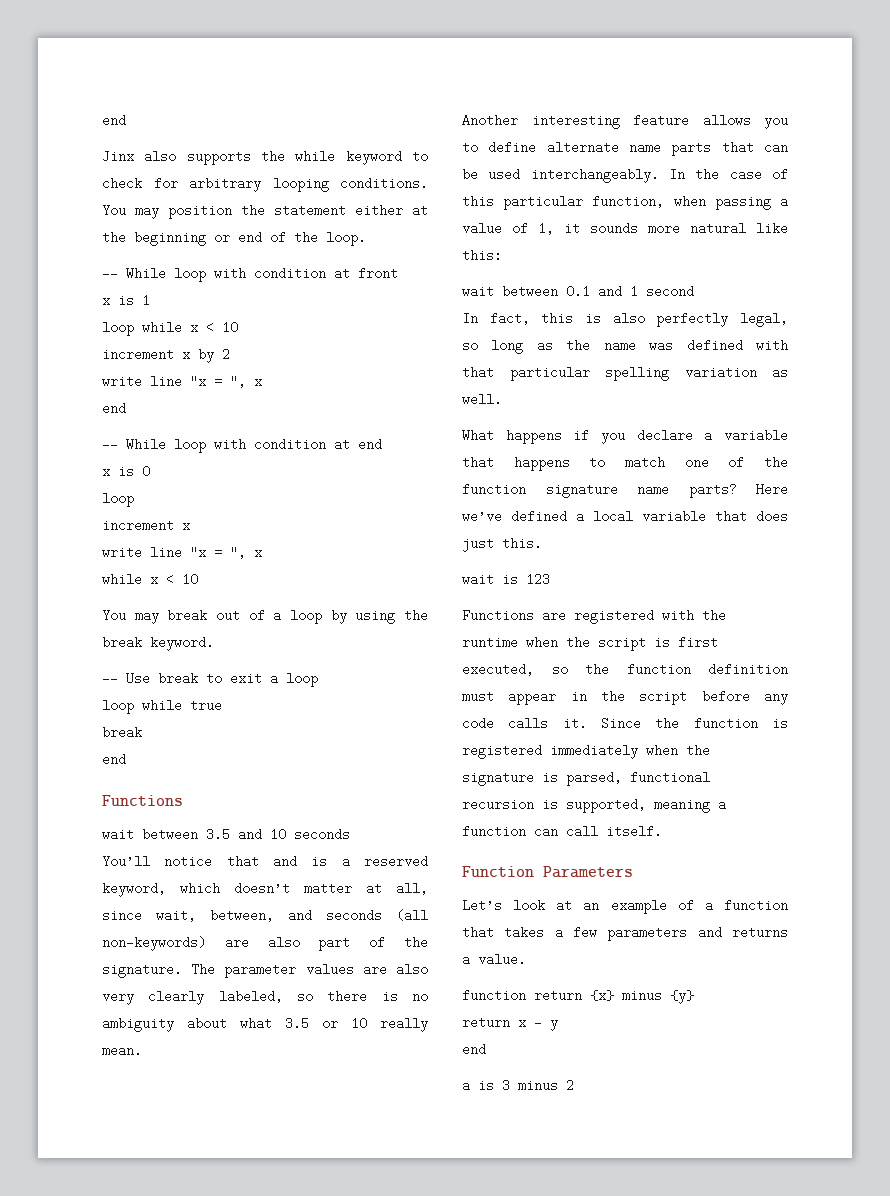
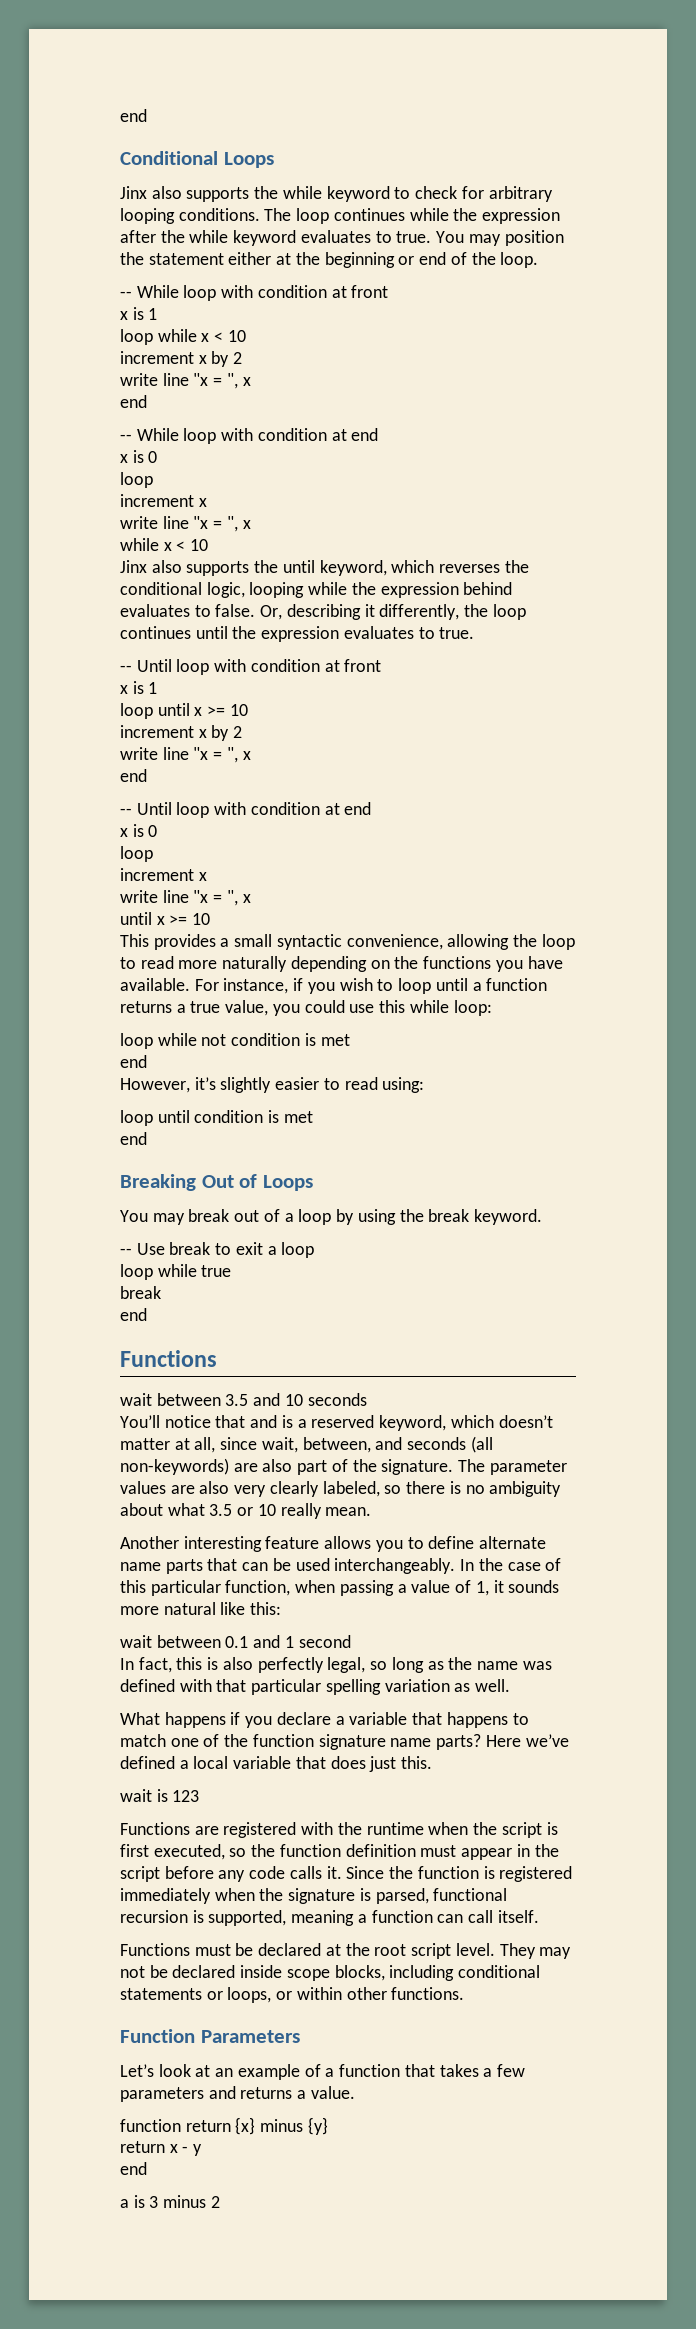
[102,114,126,127] end -> [120,109,147,122] [120,151,274,168] end // Conditional Loops
(428, 183) none -> [264,208,561,224] [120,230,432,246] The loop continues while the expression after the while keyword evaluates to true.
(198, 579) none -> [120,560,529,576] [120,582,513,598] [120,604,526,620] [120,626,475,642] [120,659,382,675] [120,681,158,694] [120,703,248,719] [120,725,243,741] [120,747,251,763] [120,769,147,782] [120,802,372,818] [120,824,158,837] [120,846,153,862] [120,868,207,881] [120,890,251,906] [120,912,211,925] [120,934,575,950] [120,956,563,972] [120,978,548,994] [120,1000,492,1016] [120,1033,350,1049] [120,1055,147,1068] [120,1077,425,1093] [120,1110,313,1126] [120,1132,147,1145] [120,1174,313,1191] // Jinx also supports the until keyword, which reverses the conditional logic, looping while the expression behind evaluates to false. Or, describing it differently, the loop continues until the expression evaluates to true. // -- Until loop with condition at front // x is 1 // loop until x >= 10 // increment x by 2 // write line "x = ", x // end // -- Until loop with condition at end // x is 0 // loop // increment x // write line "x = ", x // until x >= 10 // This provides a small syntactic convenience, allowing the loop to read more naturally depending on the functions you have available. For instance, if you wish to loop until a function returns a true value, you could use this while loop: // loop while not condition is met // end // However, it’s slightly easier to read using: // loop until condition is met // end // Breaking Out of Loops
(662, 831) none -> [120,1943,572,1959] [120,1965,541,1981] [120,1987,465,2003] // Functions must be declared at the root script level. They may not be declared inside scope blocks, including conditional statements or loops, or within other functions.

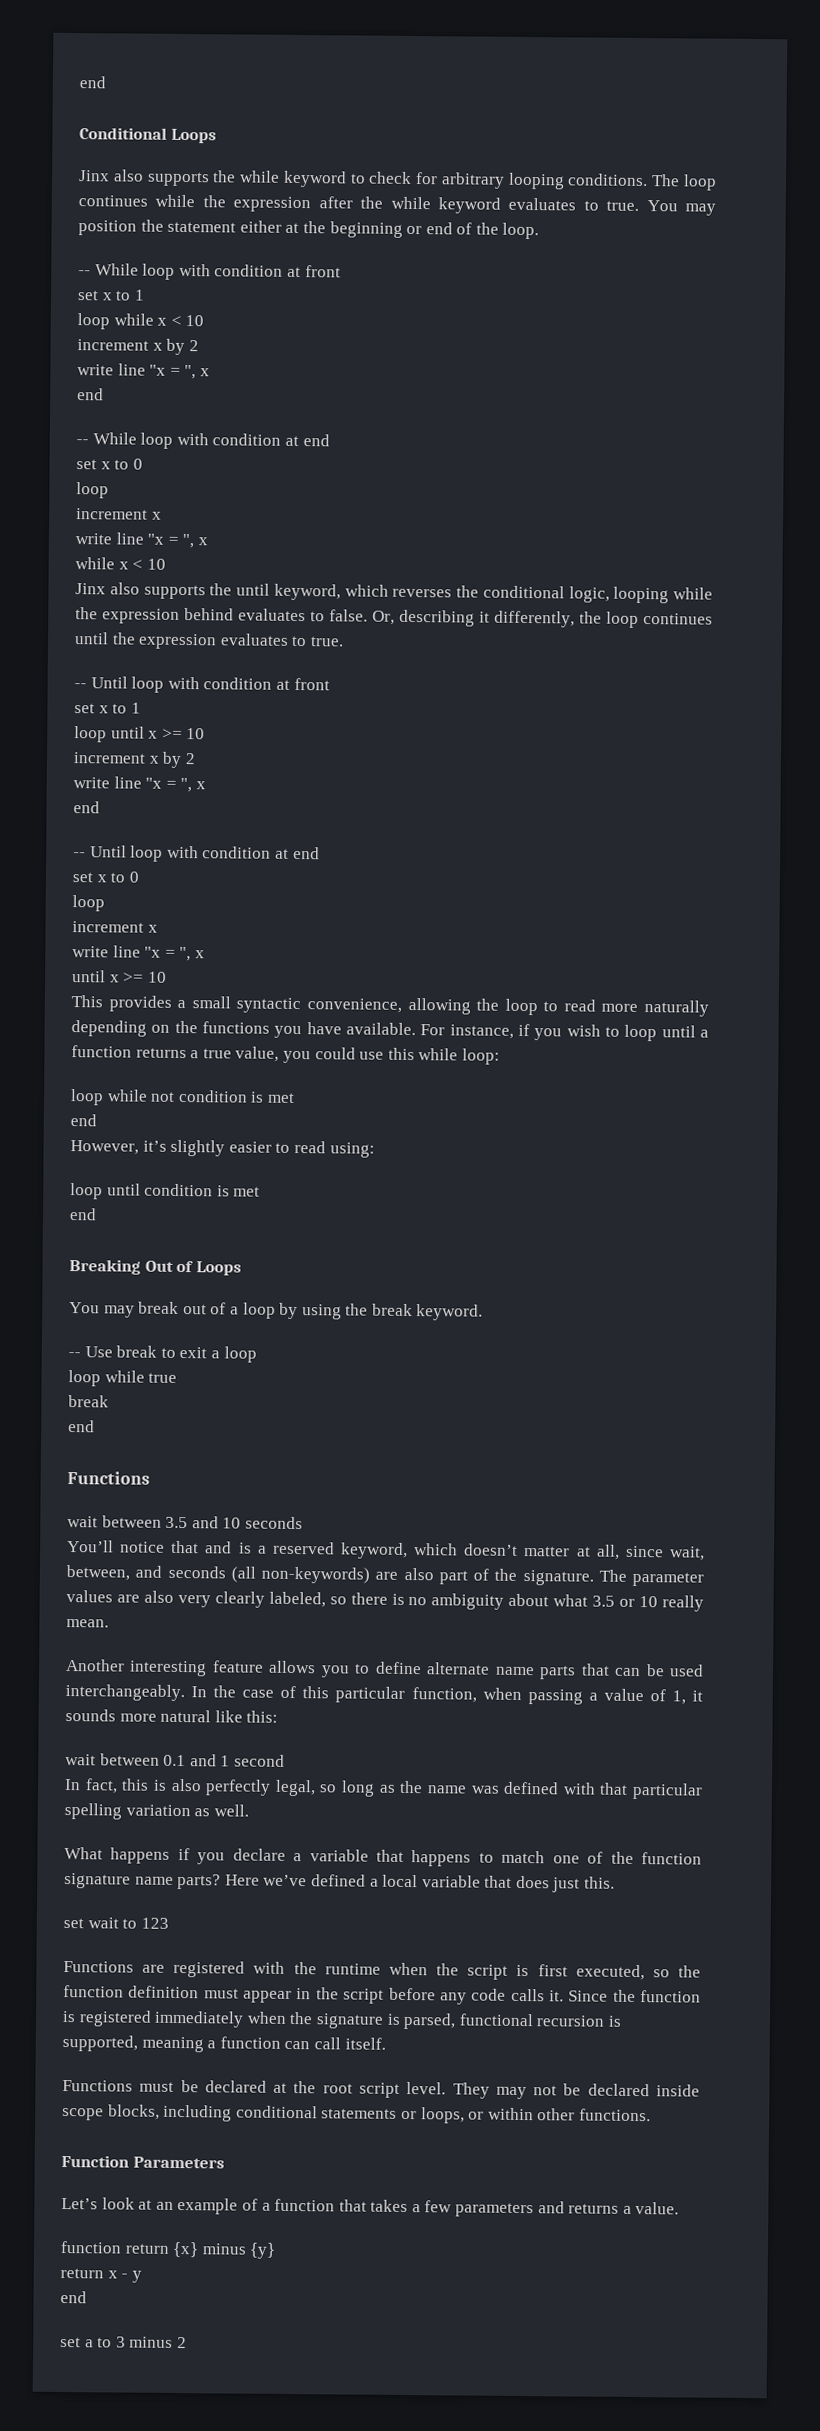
[120,307,144,320] x is -> [77,290,132,301] set x to
[120,450,144,463] x is -> [76,459,130,470] set x to
[120,681,144,694] x is -> [74,703,128,714] set x to
[120,824,144,837] x is -> [72,872,126,883] set x to
[120,1789,168,1802] wait is -> [63,1917,138,1929] set wait to
[120,2195,145,2208] a is -> [60,2336,113,2348] set a to

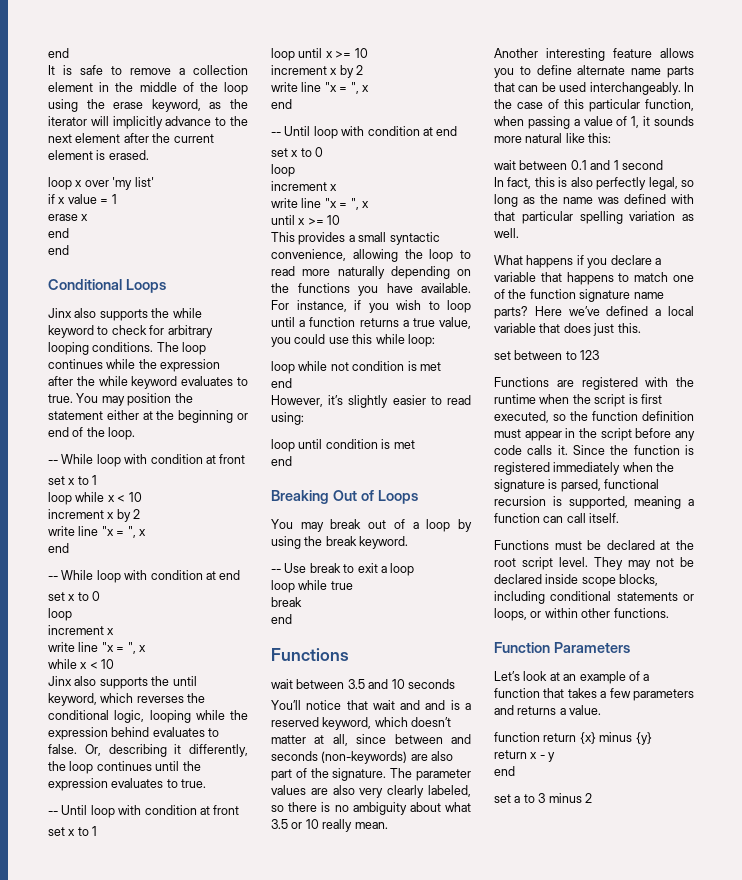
[79,76,106,89] end -> [48,48,69,58] [48,65,248,75] [48,82,248,95] [48,99,248,112] [48,116,248,129] [48,133,214,143] [48,150,149,160] [48,177,154,190] [48,194,117,204] [48,214,89,221] [48,228,69,238] [48,245,69,255] end // It is safe to remove a collection element in the middle of the loop using the erase keyword, as the iterator will implicitly advance to the next element after the current element is erased. // loop x over 'my list' // if x value = 1 // erase x // end // end
(200, 1547) none -> [372,700,421,710] wait and
[670,1546,705,1561] [66,1565,370,1584] wait, between, and seconds (all non-keywords) -> [394,734,471,744] [271,751,408,764] between and seconds (non-keywords)
[87,1917,119,1929] wait -> [514,350,563,360] between

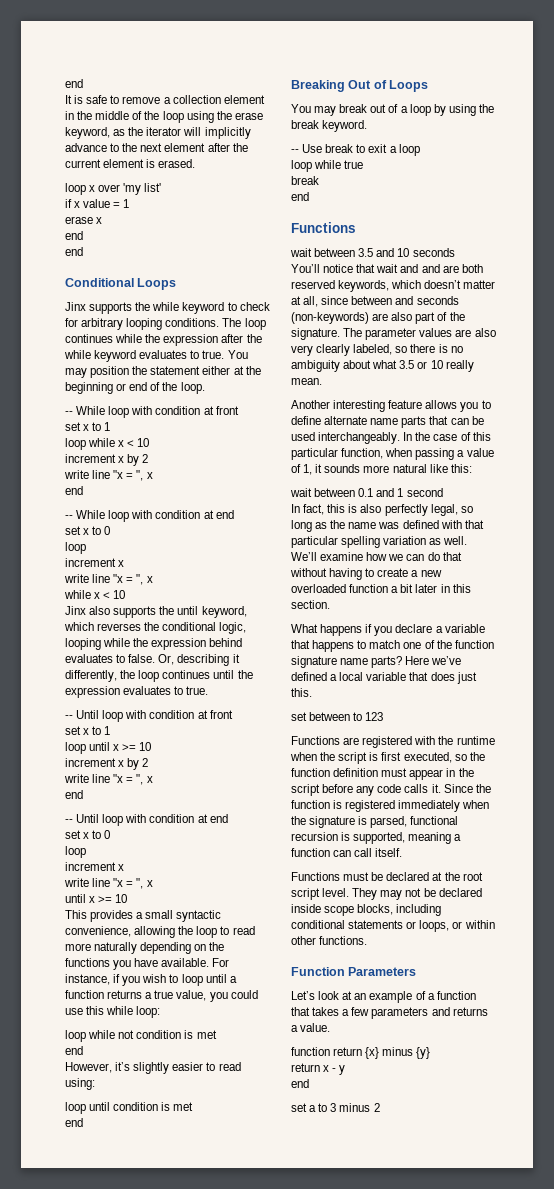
[74,308,97,318] also -> (86, 306) none
[450,700,471,710] [271,717,372,730] is a reserved keyword, -> [442,264,483,273] [291,280,390,292] are both reserved keywords,
(519, 233) none -> [291,552,462,561] [290,568,442,580] [291,584,471,593] [291,600,330,609] We’ll examine how we can do that without having to create a new overloaded function a bit later in this section.

